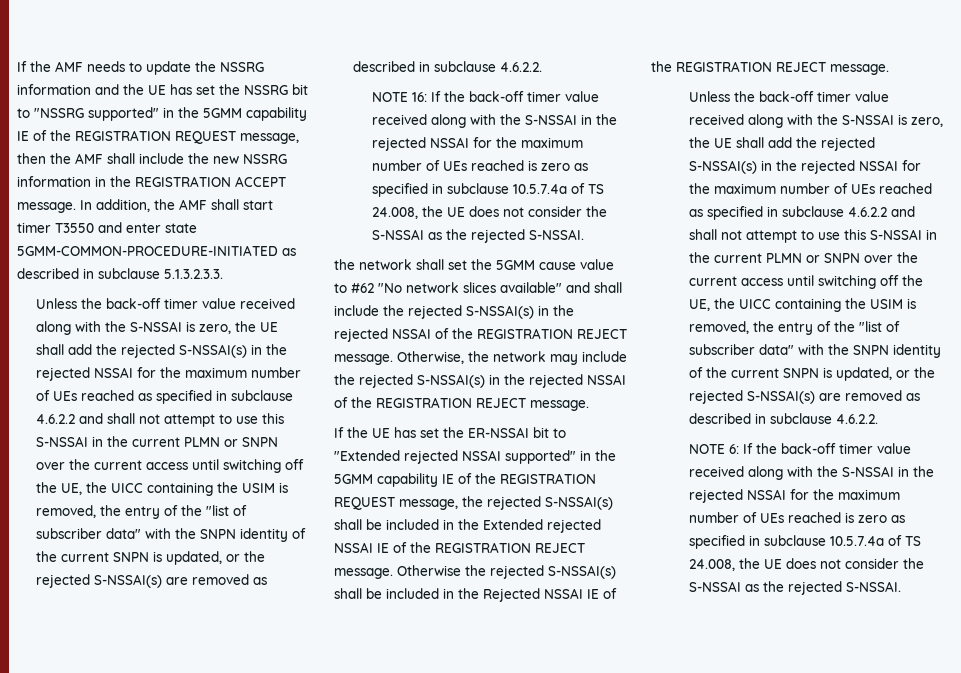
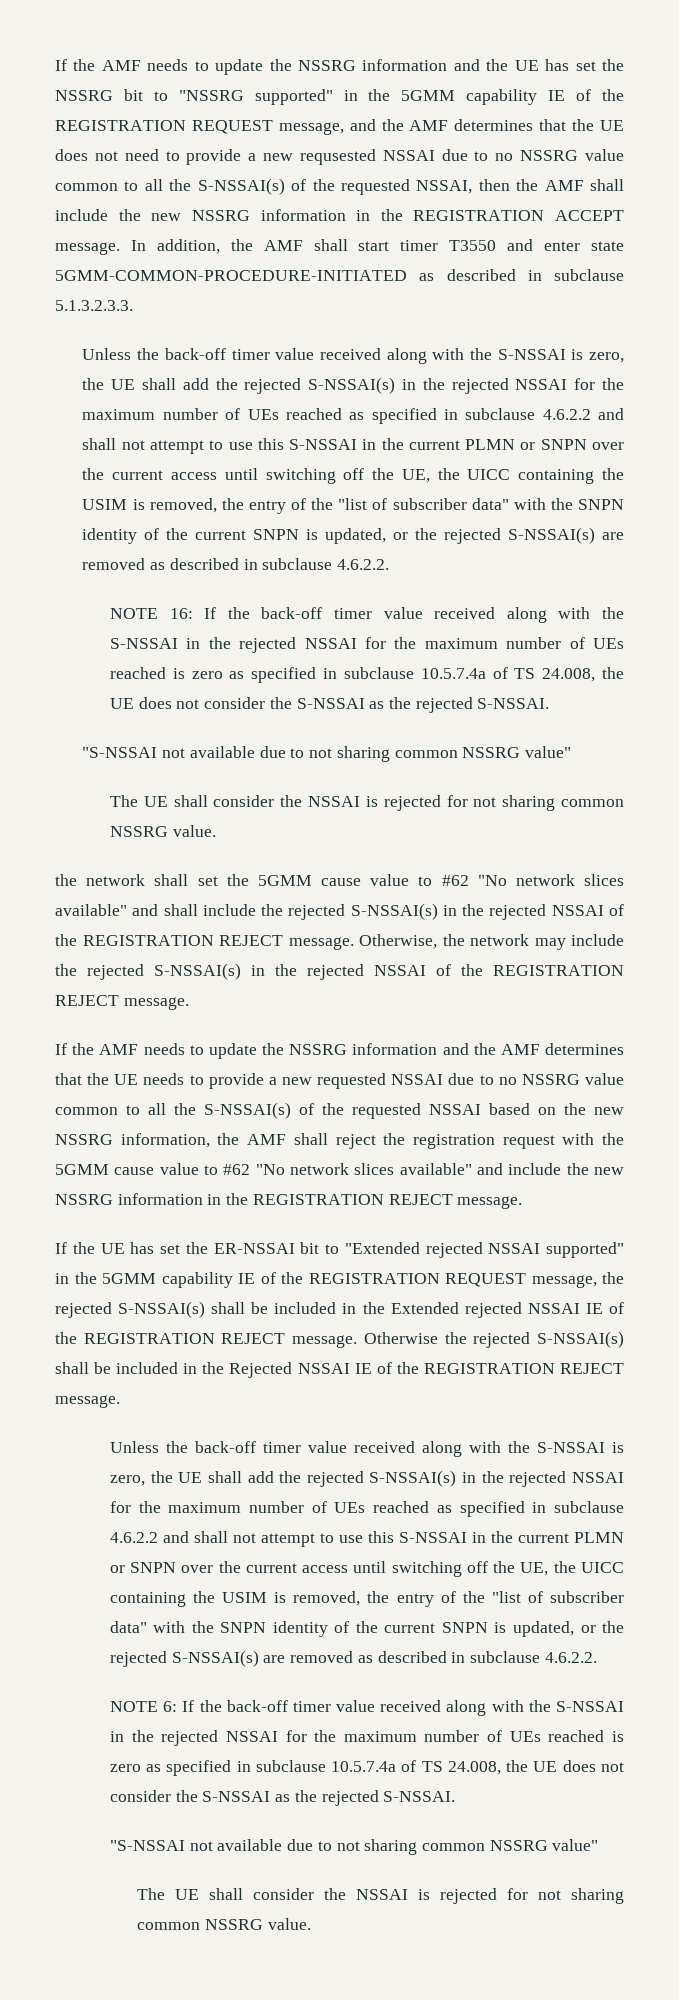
(299, 138) none -> [349,119,625,131] [55,149,624,165] [55,178,473,195] and the AMF determines that the UE does not need to provide a new requsested NSSAI due to no NSSRG value common to all the S-NSSAI(s) of the requested NSSAI,
(585, 234) none -> [82,746,571,762] [109,795,624,811] [109,825,216,837] // "S-NSSAI not available due to not sharing common NSSRG value" // The UE shall consider the NSSAI is rejected for not sharing common NSSRG value.
(589, 405) none -> [55,1043,624,1059] [55,1073,625,1089] [55,1102,624,1119] [55,1133,624,1149] [55,1163,624,1175] [55,1193,523,1209] // If the AMF needs to update the NSSRG information and the AMF determines that the UE needs to provide a new requested NSSAI due to no NSSRG value common to all the S-NSSAI(s) of the requested NSSAI based on the new NSSRG information, the AMF shall reject the registration request with the 5GMM cause value to #62 "No network slices available" and include the new NSSRG information in the REGISTRATION REJECT message.
(902, 586) none -> [109,1839,599,1855] [137,1888,625,1904] [137,1918,311,1930] // "S-NSSAI not available due to not sharing common NSSRG value" // The UE shall consider the NSSAI is rejected for not sharing common NSSRG value.

